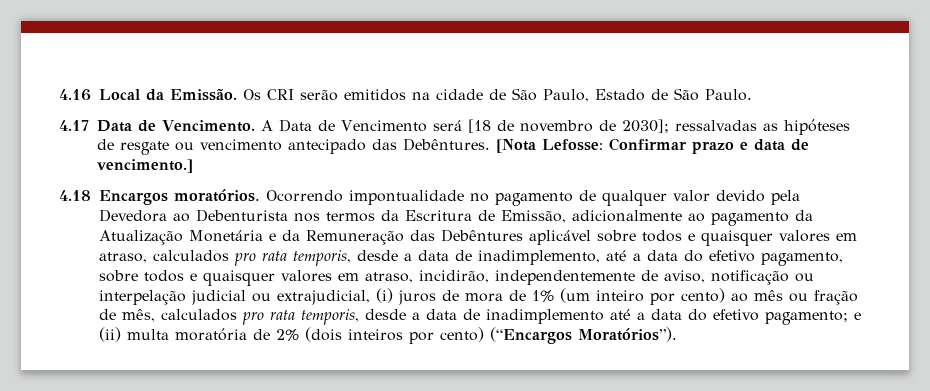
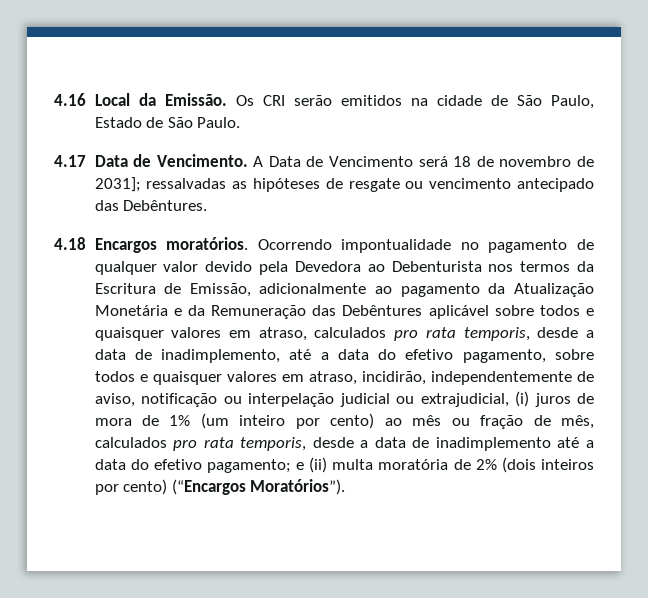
[467,119,491,133] [18 -> [453,156,472,167] 18
[621,119,669,133] 2030]; -> [94,177,141,192] 2031];
[496,138,809,154] [97,159,193,173] [Nota Lefosse: Confirmar prazo e data de vencimento.] -> (208, 205) none

